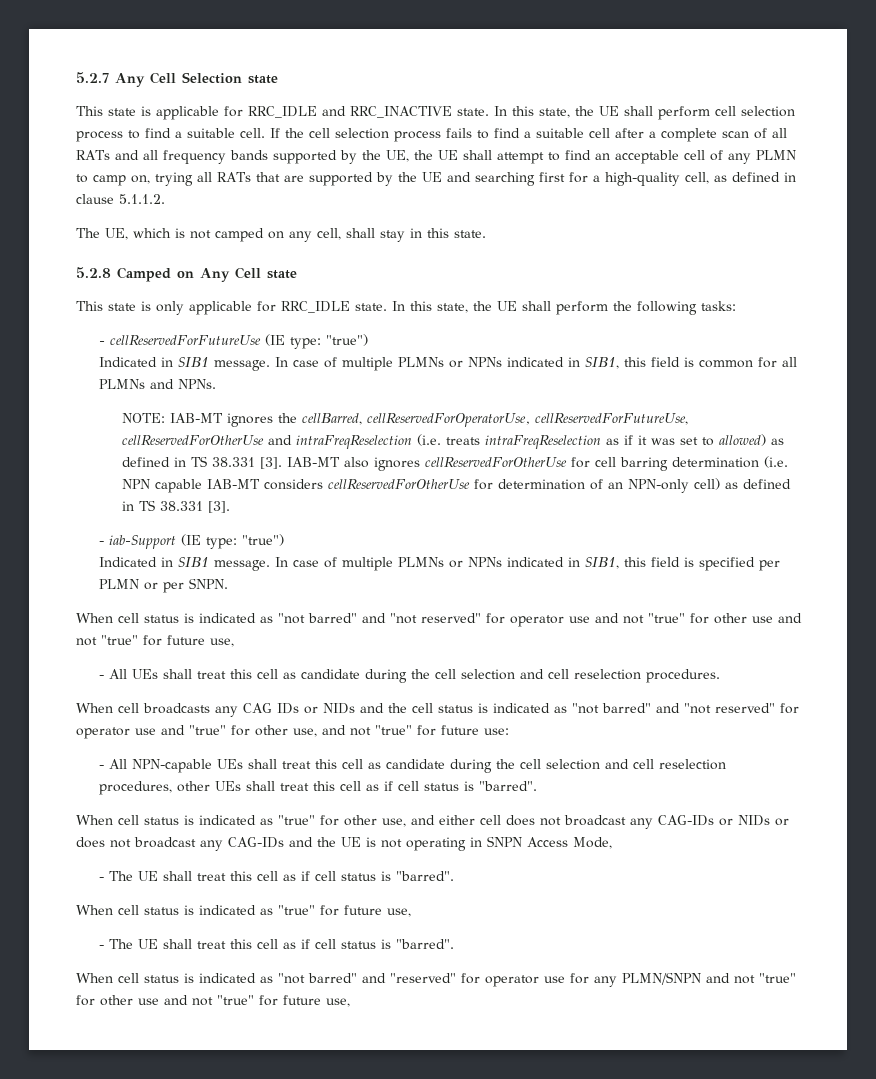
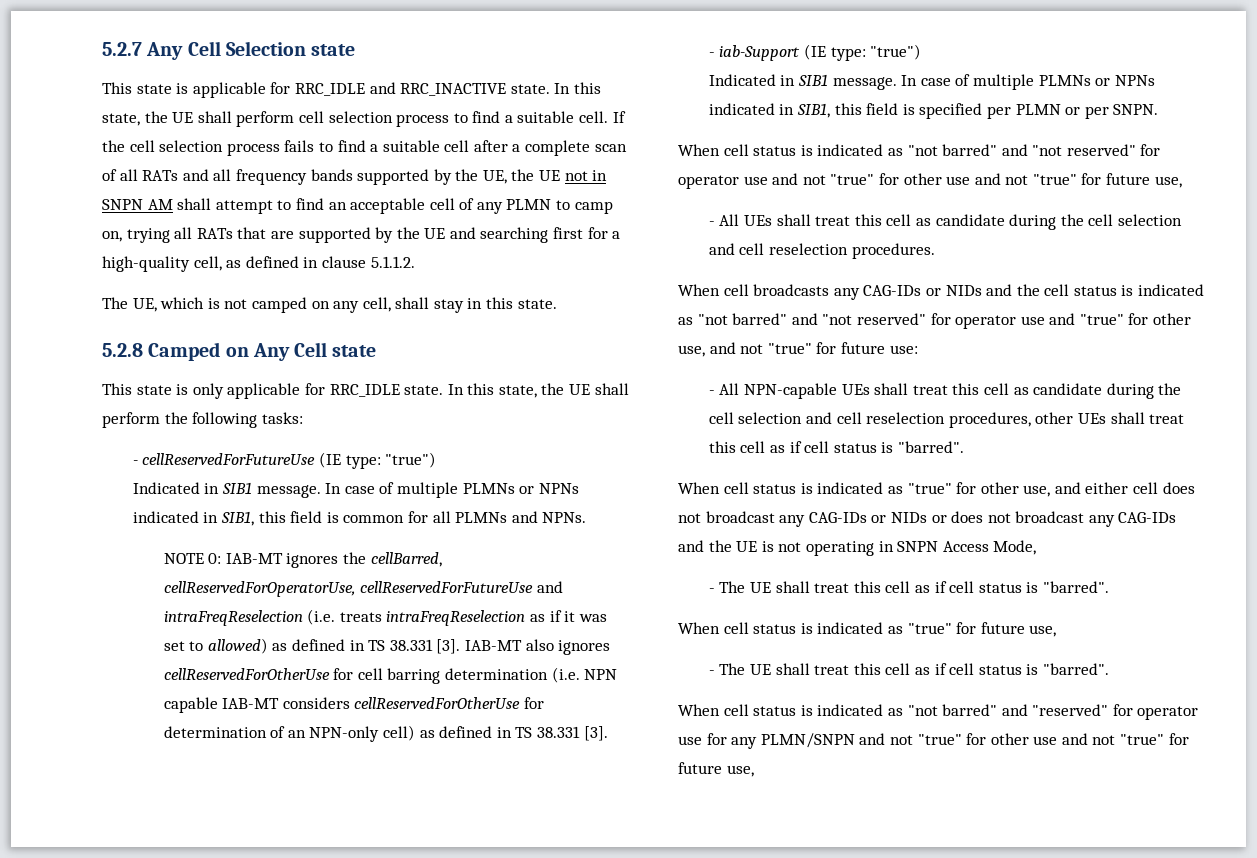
(458, 155) none -> [564,170,608,181] [102,199,173,210] not in SNPN AM
[121,413,165,423] NOTE: -> [163,553,222,564] NOTE 0:
[534,413,688,425] [121,435,264,446] cellReservedForFutureUse, cellReservedForOtherUse -> [360,581,534,593] cellReservedForFutureUse
[243,703,299,714] CAG IDs -> [863,285,922,296] CAG-IDs

